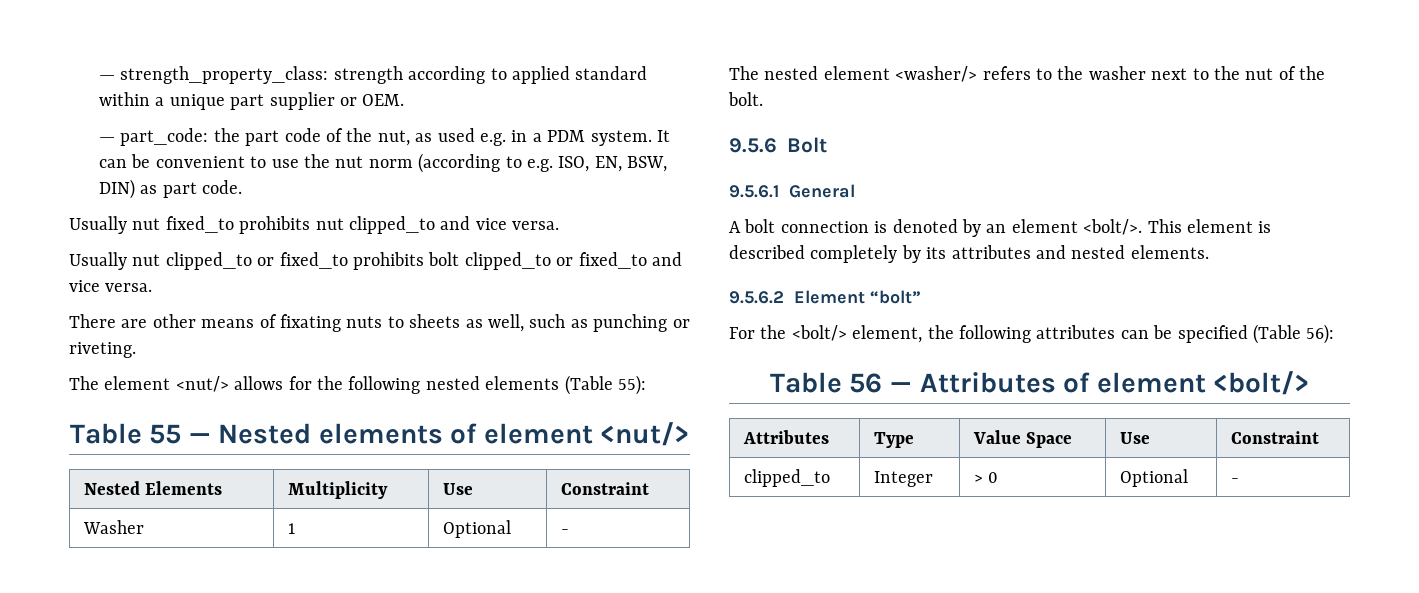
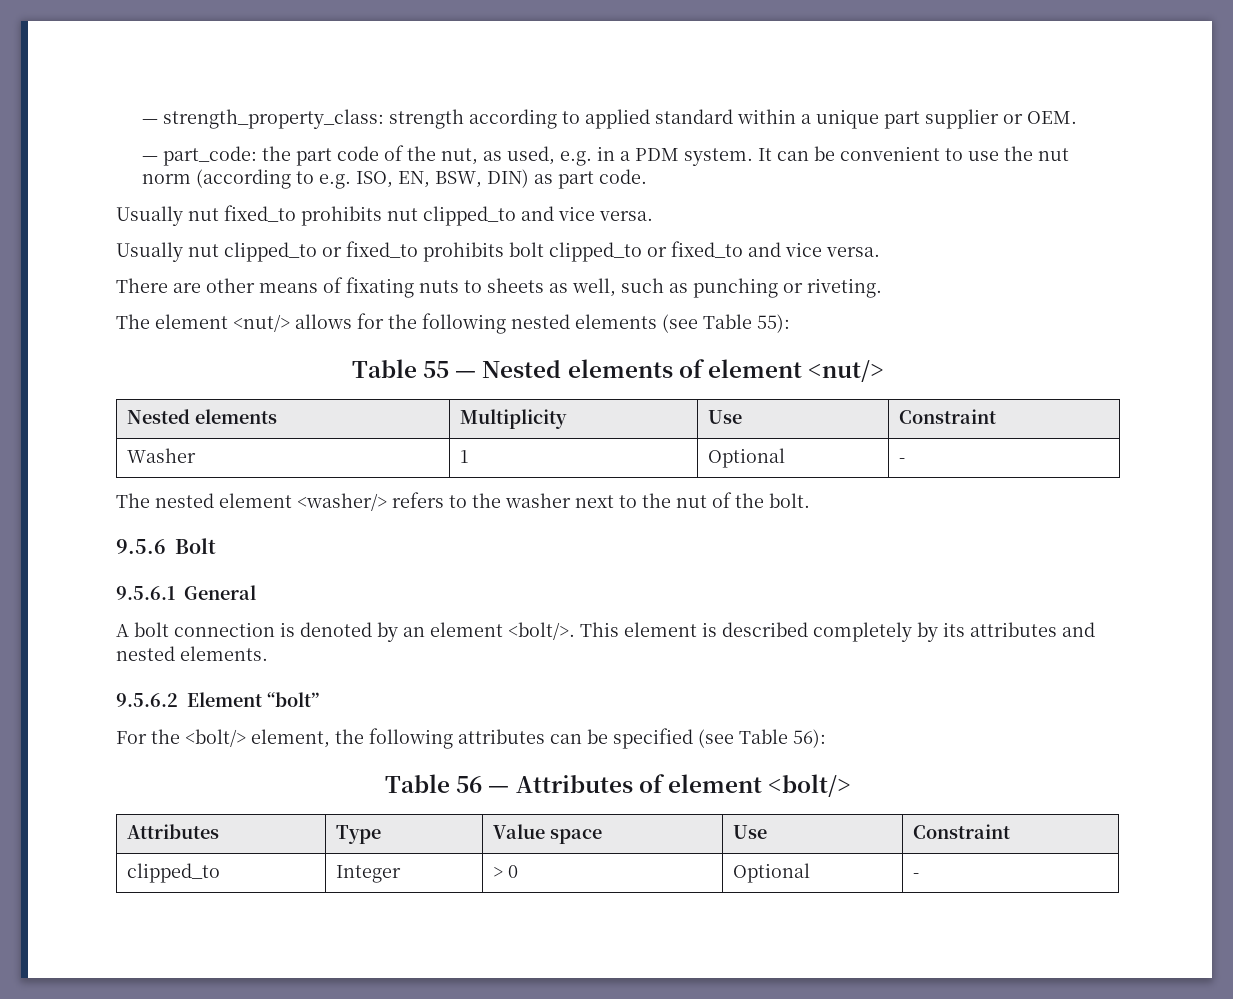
[437,128,475,142] used -> [506,146,555,165] used,
[564,375,613,395] (Table -> [662,314,752,333] (see Table
[145,481,223,495] Elements -> [195,409,278,424] elements
[1253,324,1301,344] (Table -> [698,729,788,748] (see Table
[1026,432,1073,448] Space -> [550,829,603,844] space

